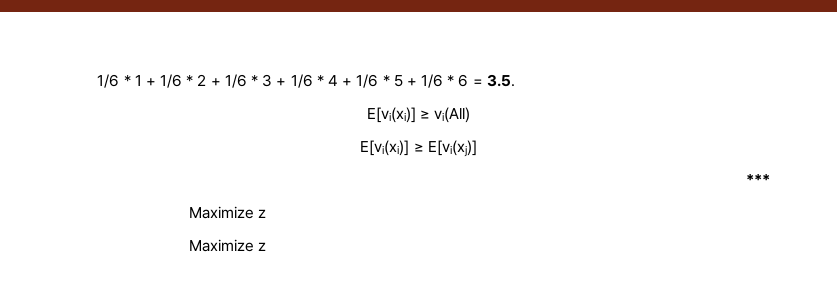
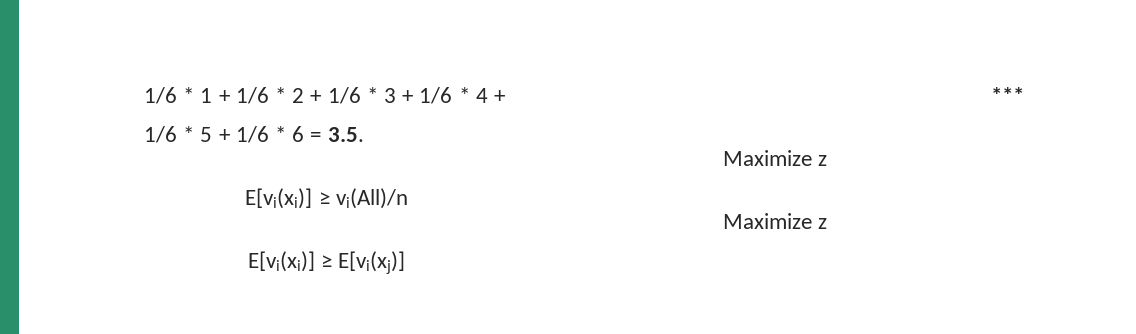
[434,107,471,123] vi(All) -> [335,188,408,209] vi(All)/n

